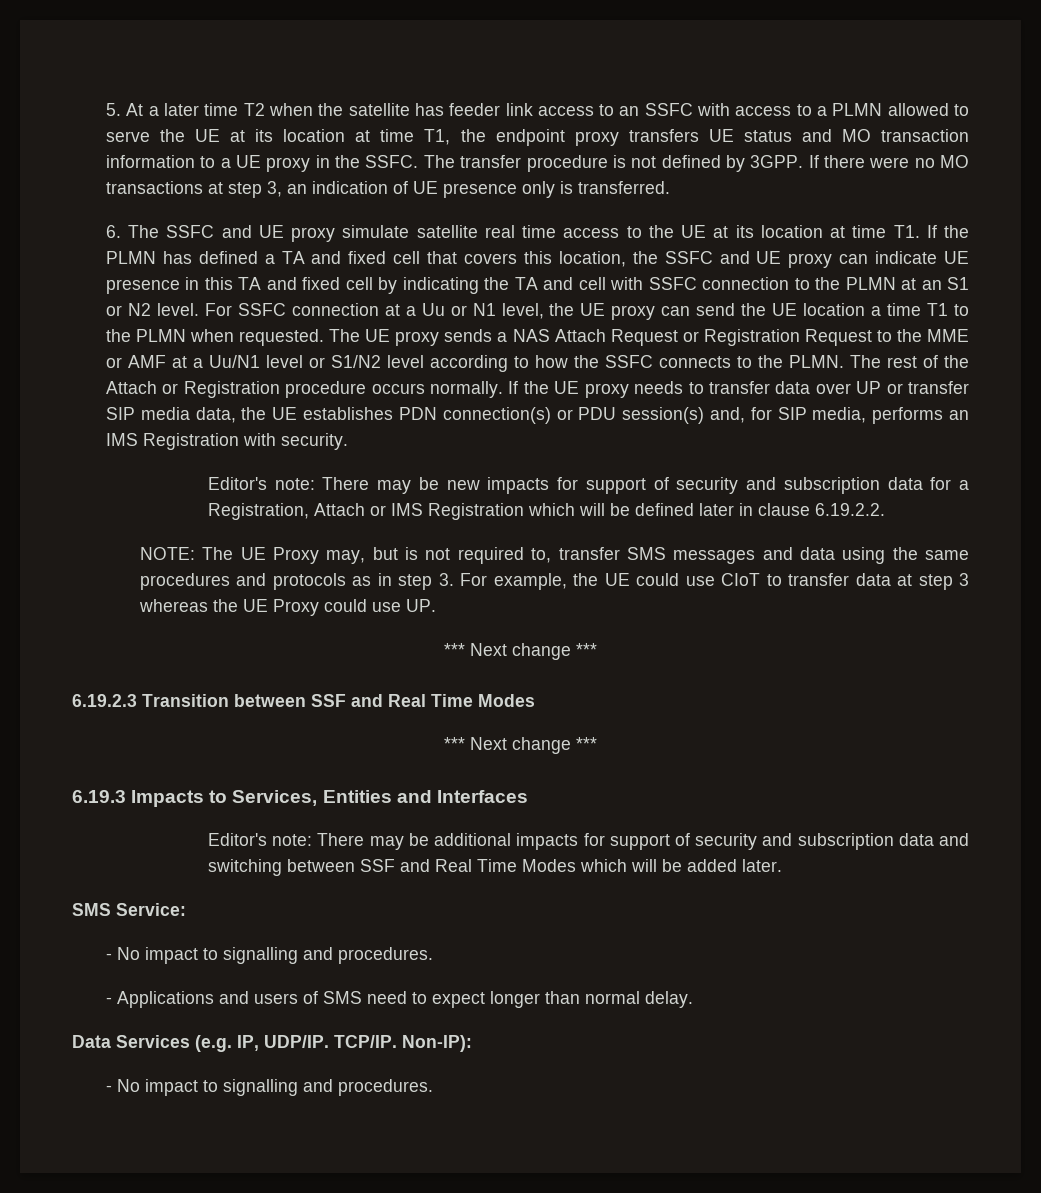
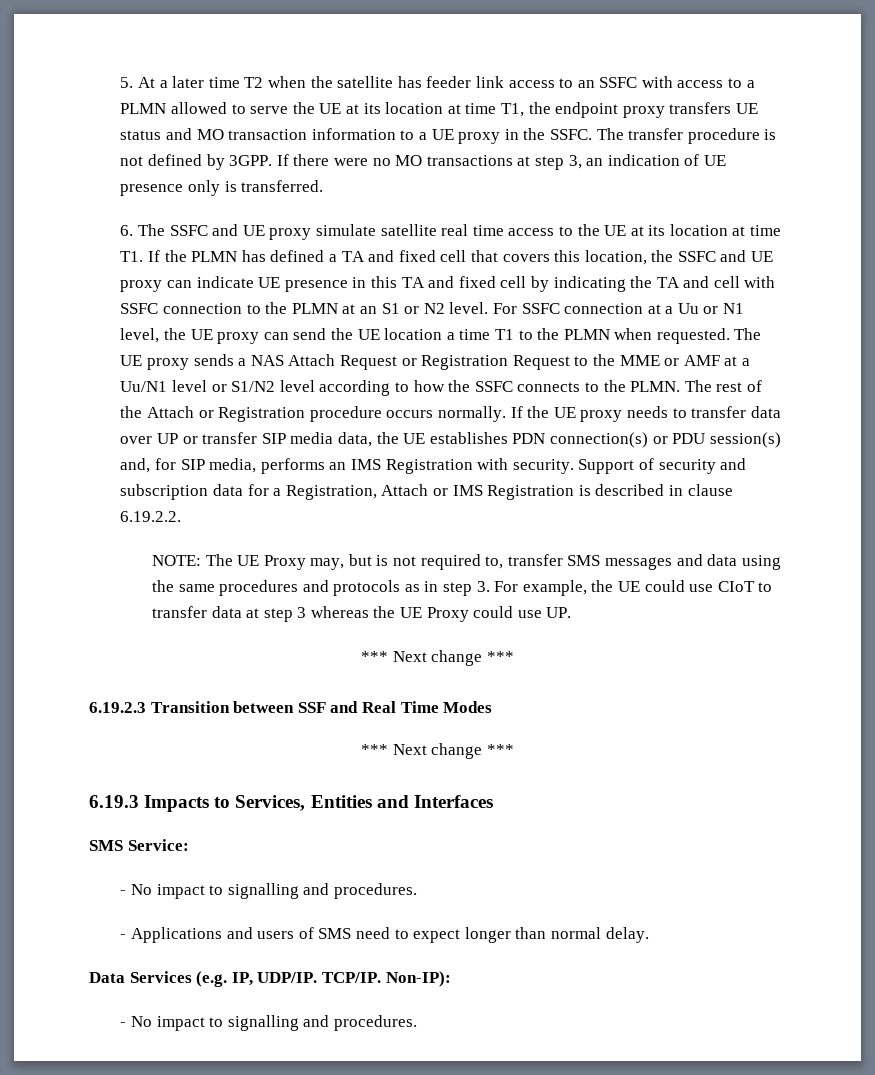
[208,477,646,494] // Editor's note: There may be new impacts for support -> [578,459,635,474] Support
[528,503,735,516] which will be defined later -> [578,484,665,496] is described
[208,833,969,850] [208,859,783,876] // Editor's note: There may be additional impacts for support of security and subscription data and switching between SSF and Real Time Modes which will be added later. -> (493, 801) none

